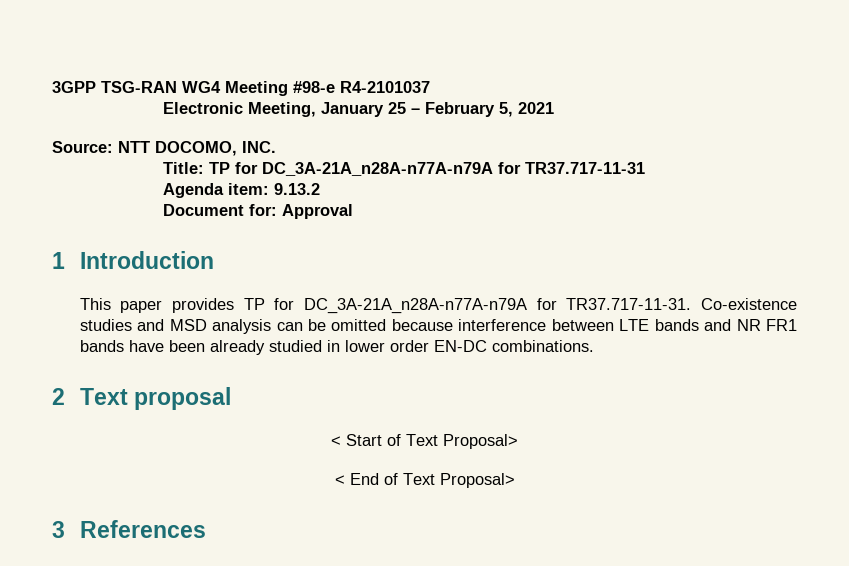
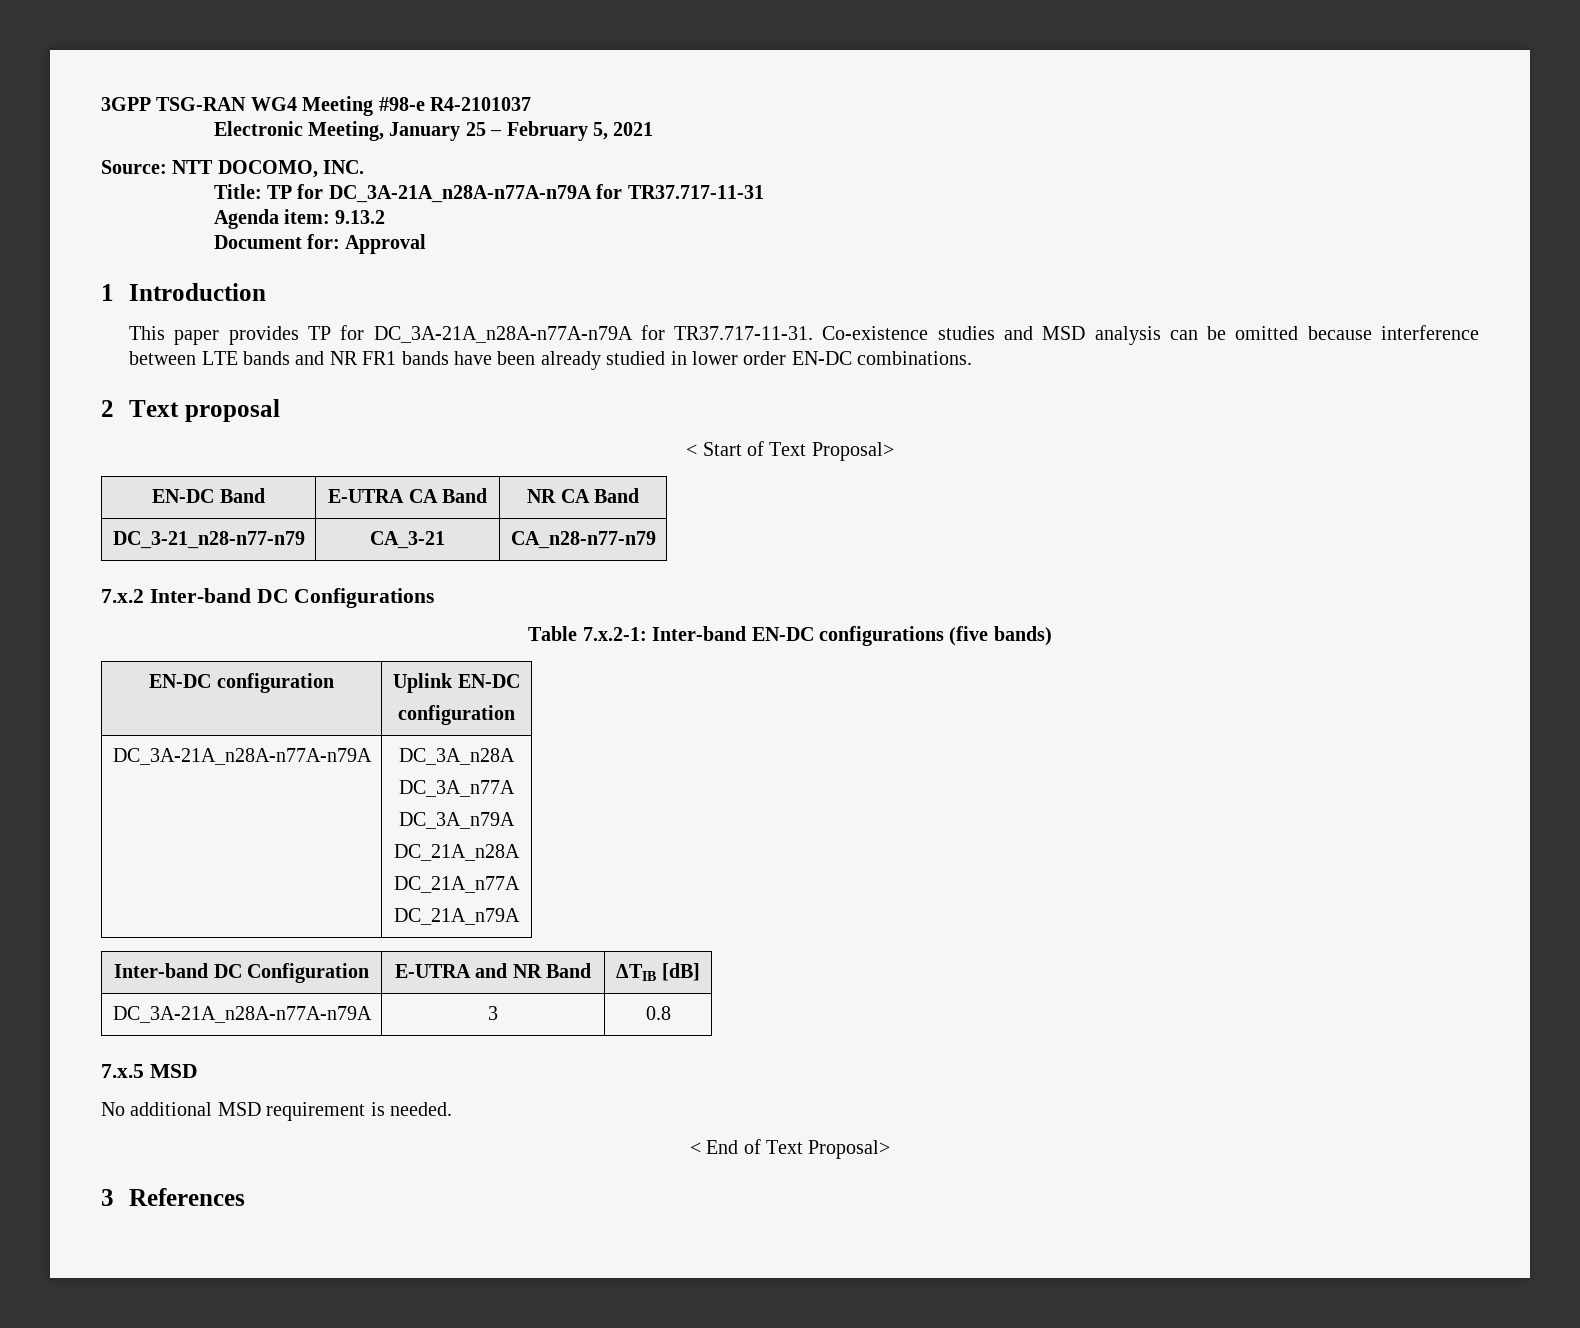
(518, 441) none -> [152,488,265,503] [328,488,487,503] [527,488,639,503] [112,531,305,549] [370,531,445,549] [510,531,656,549] [101,588,435,608] [528,626,1052,646] [149,673,334,693] [393,673,520,693] [398,705,515,725] [112,748,372,765] [399,748,515,765] [399,780,515,797] [399,812,515,829] [394,844,520,861] [394,876,520,893] [394,908,520,925] [114,963,369,983] [394,963,592,978] [616,963,700,981] [112,1006,372,1023] [488,1006,498,1020] [645,1006,671,1020] [101,1064,198,1078] [101,1102,452,1121] // EN-DC Band | E-UTRA CA Band | NR CA Band // DC_3-21_n28-n77-n79 | CA_3-21 | CA_n28-n77-n79 // 7.x.2 Inter-band DC Configurations // Table 7.x.2-1: Inter-band EN-DC configurations (five bands) // EN-DC configuration | Uplink EN-DC // configuration // DC_3A-21A_n28A-n77A-n79A | DC_3A_n28A // DC_3A_n77A // DC_3A_n79A // DC_21A_n28A // DC_21A_n77A // DC_21A_n79A // Inter-band DC Configuration | E-UTRA and NR Band | ΔTIB [dB] // DC_3A-21A_n28A-n77A-n79A | 3 | 0.8 // 7.x.5 MSD // No additional MSD requirement is needed.

